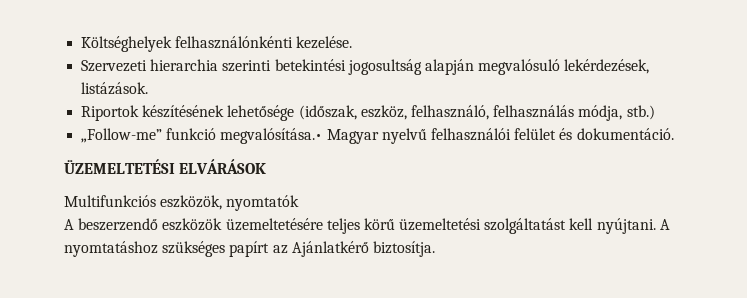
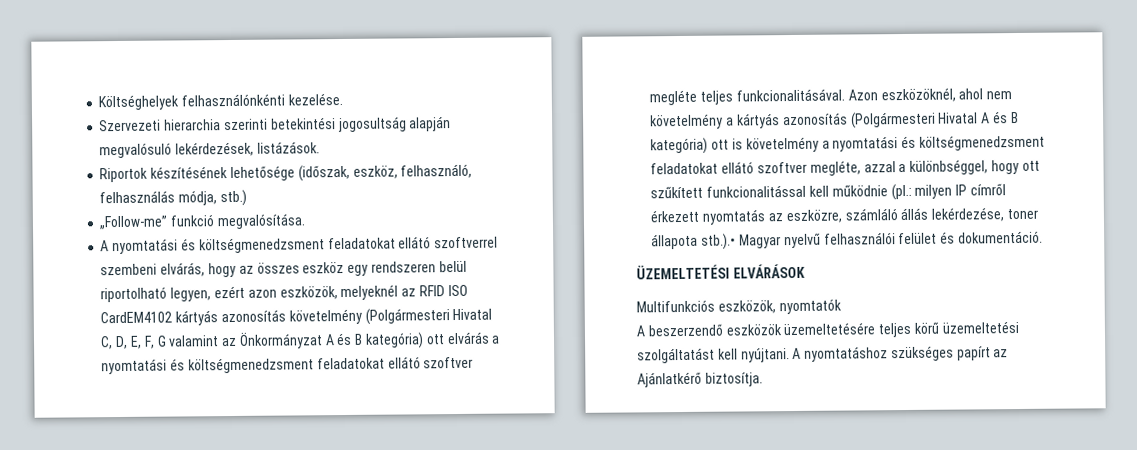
[220,128,323,144] megvalósítása.• -> [216,213,306,230] [100,236,499,255] [100,260,467,278] [100,284,468,303] [100,308,493,326] [100,331,501,350] [101,356,474,375] [649,87,1013,106] [650,111,1019,130] [650,134,1045,155] [650,159,1040,176] [650,183,1006,201] [650,207,1038,225] [651,233,737,250] megvalósítása. // A nyomtatási és költségmenedzsment feladatokat ellátó szoftverrel szembeni elvárás, hogy az összes eszköz egy rendszeren belül riportolható legyen, ezért azon eszközök, melyeknél az RFID ISO CardEM4102 kártyás azonosítás követelmény (Polgármesteri Hivatal C, D, E, F, G valamint az Önkormányzat A és B kategória) ott elvárás a nyomtatási és költségmenedzsment feladatokat ellátó szoftver megléte teljes funkcionalitásával. Azon eszközöknél, ahol nem követelmény a kártyás azonosítás (Polgármesteri Hivatal A és B kategória) ott is követelmény a nyomtatási és költségmenedzsment feladatokat ellátó szoftver megléte, azzal a különbséggel, hogy ott szűkített funkcionalitással kell működnie (pl.: milyen IP címről érkezett nyomtatás az eszközre, számláló állás lekérdezése, toner állapota stb.).•

